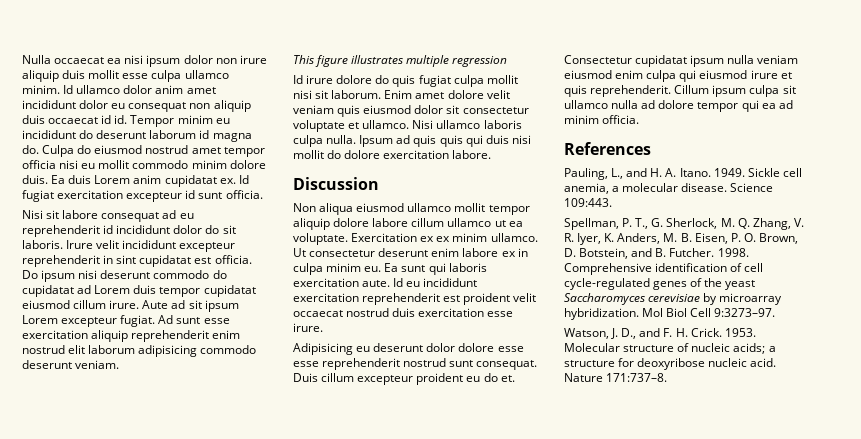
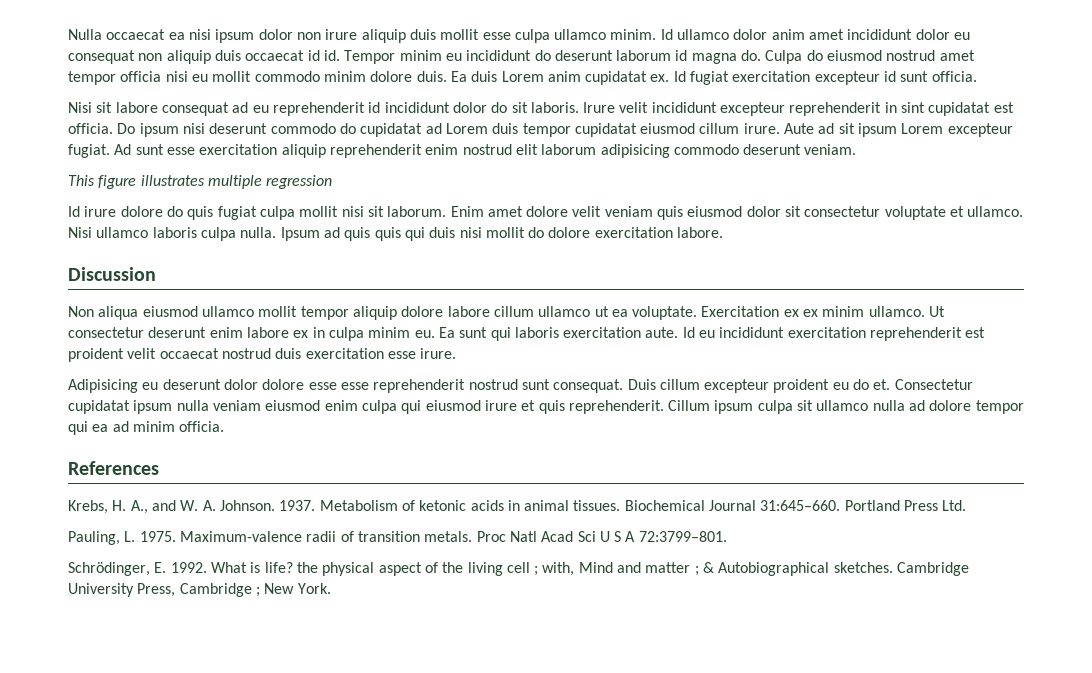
[564,168,802,180] [564,183,774,194] [564,198,612,207] [564,218,804,230] [564,233,798,245] [564,248,749,259] [564,263,764,275] [564,278,756,290] [564,293,783,305] [564,308,776,320] [564,328,756,339] [564,343,776,354] [564,358,777,370] [564,373,668,382] Pauling, L., and H. A. Itano. 1949. Sickle cell anemia, a molecular disease. Science 109:443. // Spellman, P. T., G. Sherlock, M. Q. Zhang, V. R. Iyer, K. Anders, M. B. Eisen, P. O. Brown, D. Botstein, and B. Futcher. 1998. Comprehensive identification of cell cycle-regulated genes of the yeast Saccharomyces cerevisiae by microarray hybridization. Mol Biol Cell 9:3273–97. // Watson, J. D., and F. H. Crick. 1953. Molecular structure of nucleic acids; a structure for deoxyribose nucleic acid. Nature 171:737–8. -> [68,500,967,514] [68,531,727,545] [68,562,970,576] [68,583,331,597] Krebs, H. A., and W. A. Johnson. 1937. Metabolism of ketonic acids in animal tissues. Biochemical Journal 31:645–660. Portland Press Ltd. // Pauling, L. 1975. Maximum-valence radii of transition metals. Proc Natl Acad Sci U S A 72:3799–801. // Schrödinger, E. 1992. What is life? the physical aspect of the living cell ; with, Mind and matter ; & Autobiographical sketches. Cambridge University Press, Cambridge ; New York.

